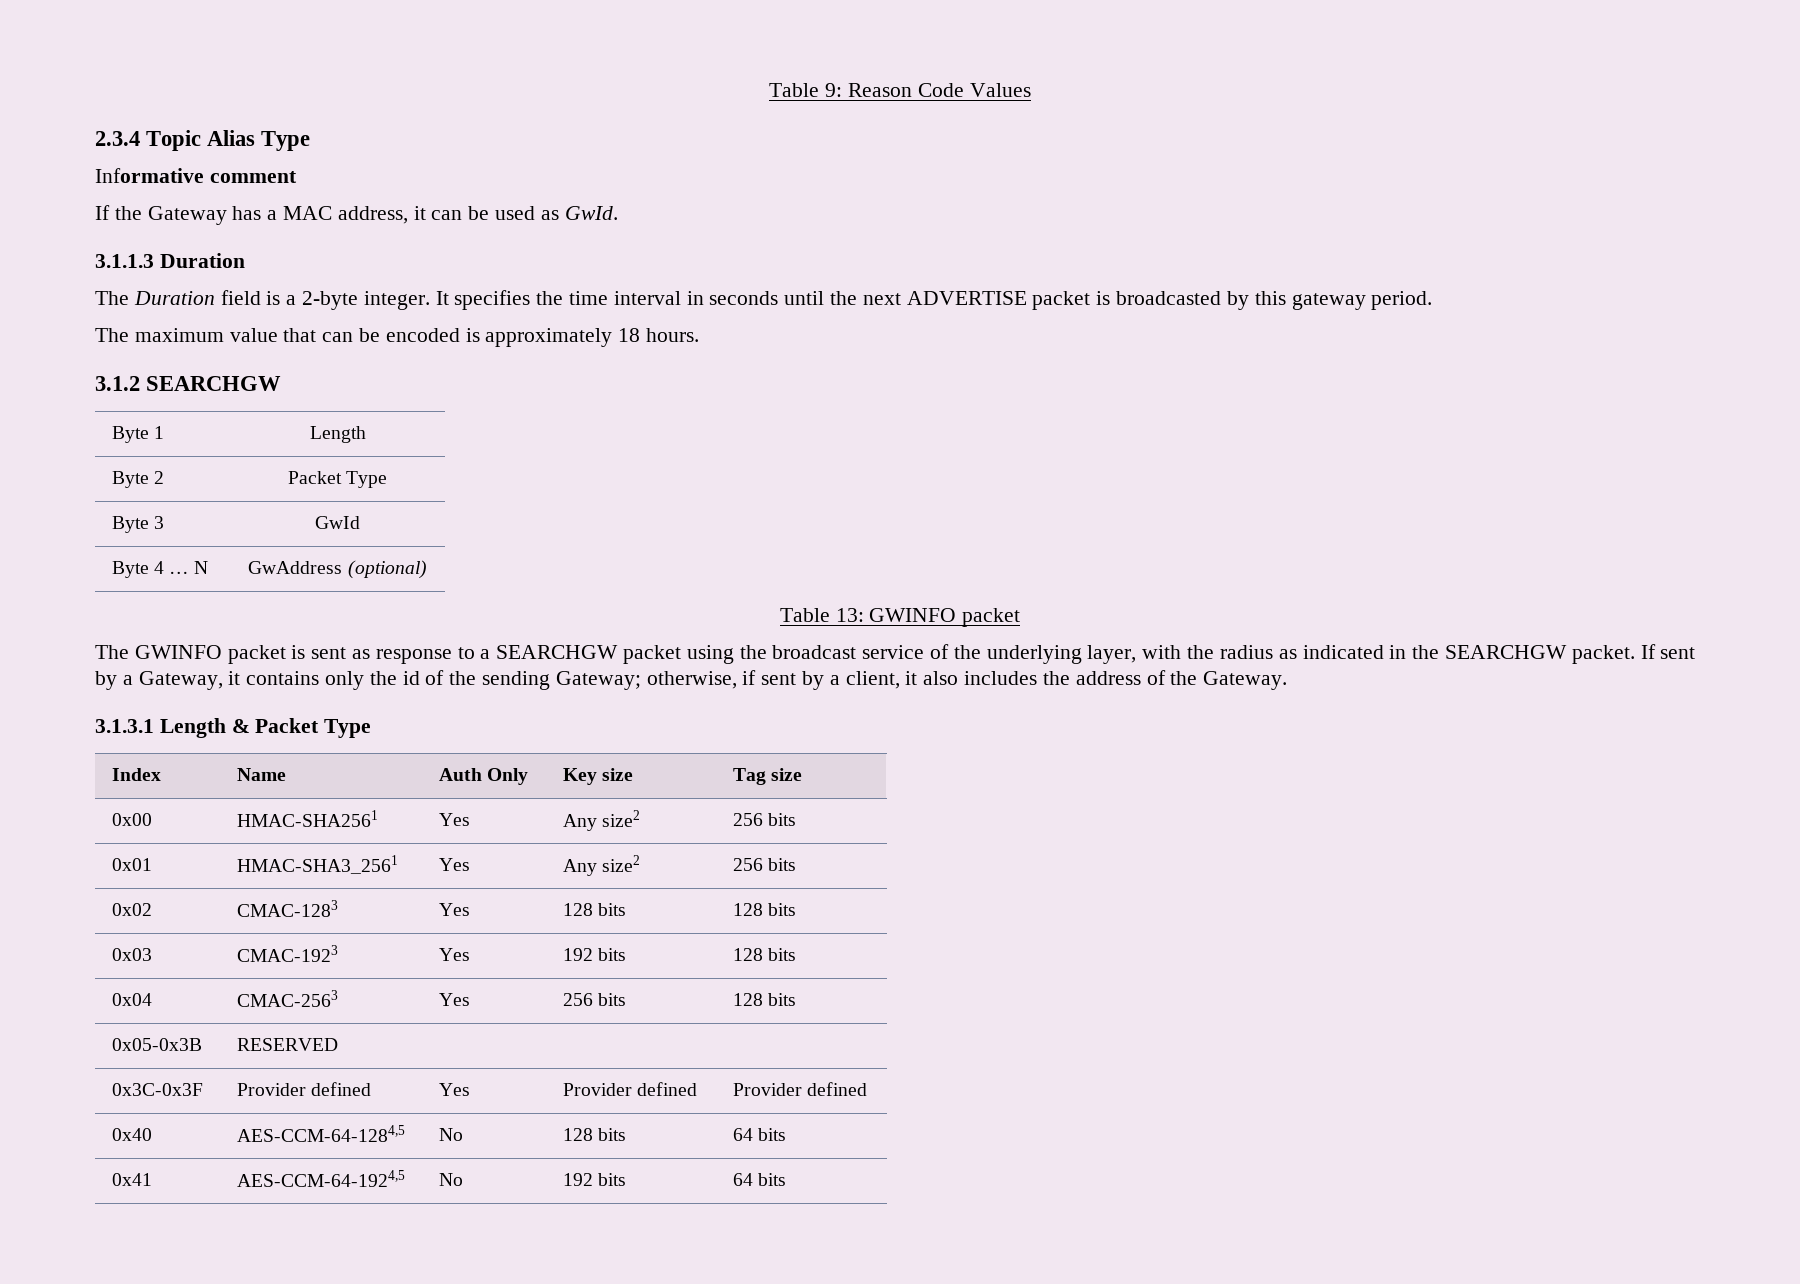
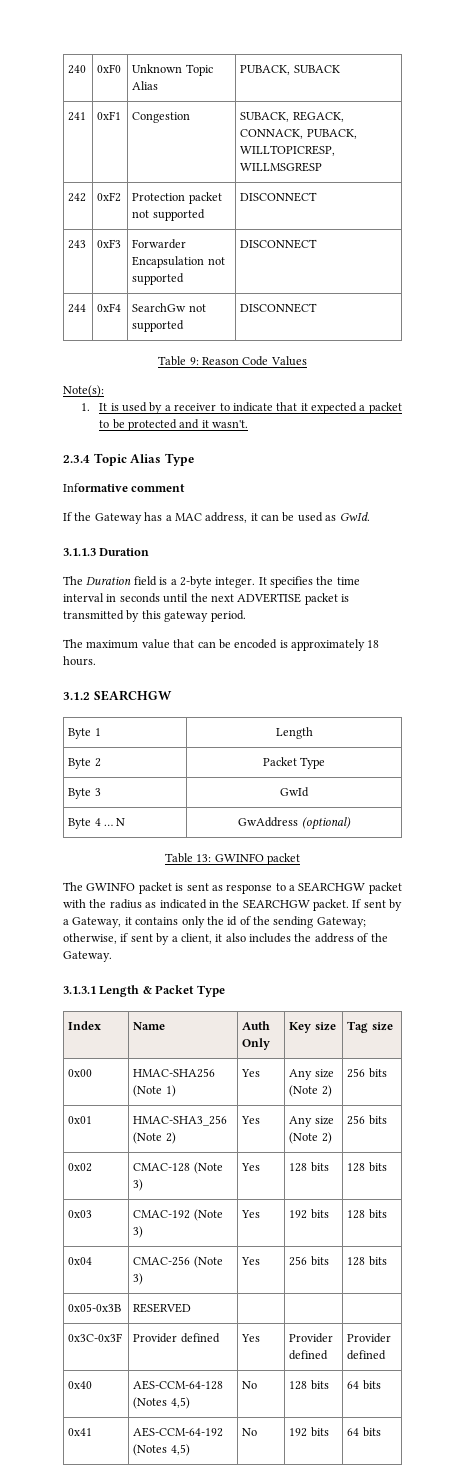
(769, 90) none -> [68,65,87,74] [97,64,122,73] [132,64,213,76] [132,81,159,90] [240,65,340,75] [68,112,87,121] [97,111,122,120] [132,112,191,123] [240,111,344,122] [240,129,357,139] [240,145,336,156] [240,162,323,172] [68,193,87,202] [97,192,122,202] [132,192,222,204] [132,209,205,221] [240,192,318,202] [68,240,87,249] [97,239,122,248] [132,239,187,249] [132,256,225,268] [132,273,185,285] [240,239,318,249] [68,304,87,313] [97,303,122,312] [132,303,206,312] [132,320,185,332] [240,303,318,313] 240 | 0xF0 | Unknown Topic Alias | PUBACK, SUBACK // 241 | 0xF1 | Congestion | SUBACK, REGACK, CONNACK, PUBACK, WILLTOPICRESP, WILLMSGRESP // 242 | 0xF2 | Protection packet not supported | DISCONNECT // 243 | 0xF3 | Forwarder Encapsulation not supported | DISCONNECT // 244 | 0xF4 | SearchGw not supported | DISCONNECT //
(1031, 90) none -> [63,385,104,397] [81,402,402,414] [99,419,249,431] // Note(s): // 1. It is used by a receiver to indicate that it expected a packet to be protected and it wasn't.
[1116,291,1222,305] broadcasted -> [63,610,124,620] transmitted
[686,644,1137,664] using the broadcast service of the underlying layer, -> (402, 888) none
[236,810,378,827] [438,813,470,826] [562,810,640,831] HMAC-SHA2561 | Yes | Any size2 -> [133,1068,216,1078] [133,1085,176,1097] [241,1069,261,1077] [289,1069,334,1080] [289,1085,332,1097] HMAC-SHA256 (Note 1) | Yes | Any size (Note 2)
[236,855,398,874] [438,858,470,871] [562,855,640,876] HMAC-SHA3_2561 | Yes | Any size2 -> [133,1115,228,1126] [133,1132,176,1144] [241,1116,261,1124] [289,1116,334,1127] [289,1132,332,1144] HMAC-SHA3_256 (Note 2) | Yes | Any size (Note 2)
[236,900,338,917] CMAC-1283 -> [133,1162,223,1174] [133,1179,144,1191] CMAC-128 (Note 3)
[236,945,338,962] CMAC-1923 -> [133,1209,223,1221] [133,1226,144,1238] CMAC-192 (Note 3)
[236,990,338,1007] CMAC-2563 -> [133,1256,223,1268] [133,1273,144,1285] CMAC-256 (Note 3)
[236,1125,405,1142] AES-CCM-64-1284,5 -> [133,1380,224,1390] [133,1397,190,1409] AES-CCM-64-128 (Notes 4,5)
[236,1170,405,1187] AES-CCM-64-1924,5 -> [133,1427,224,1437] [133,1444,190,1456] AES-CCM-64-192 (Notes 4,5)

